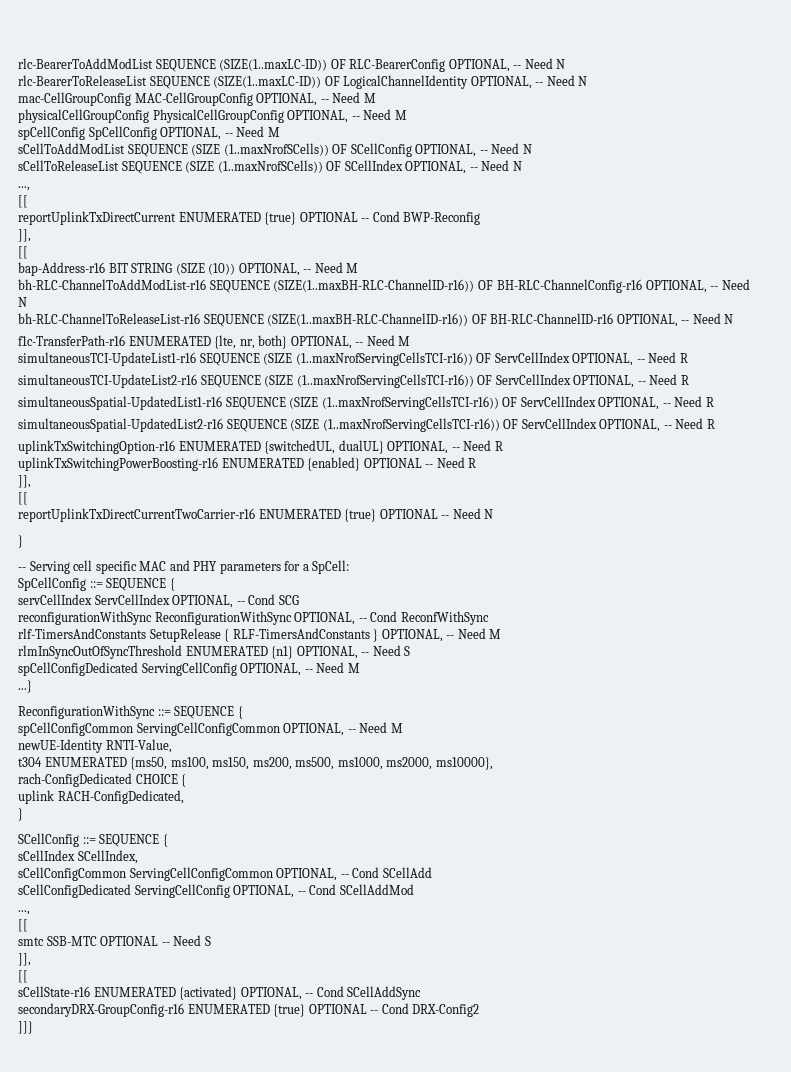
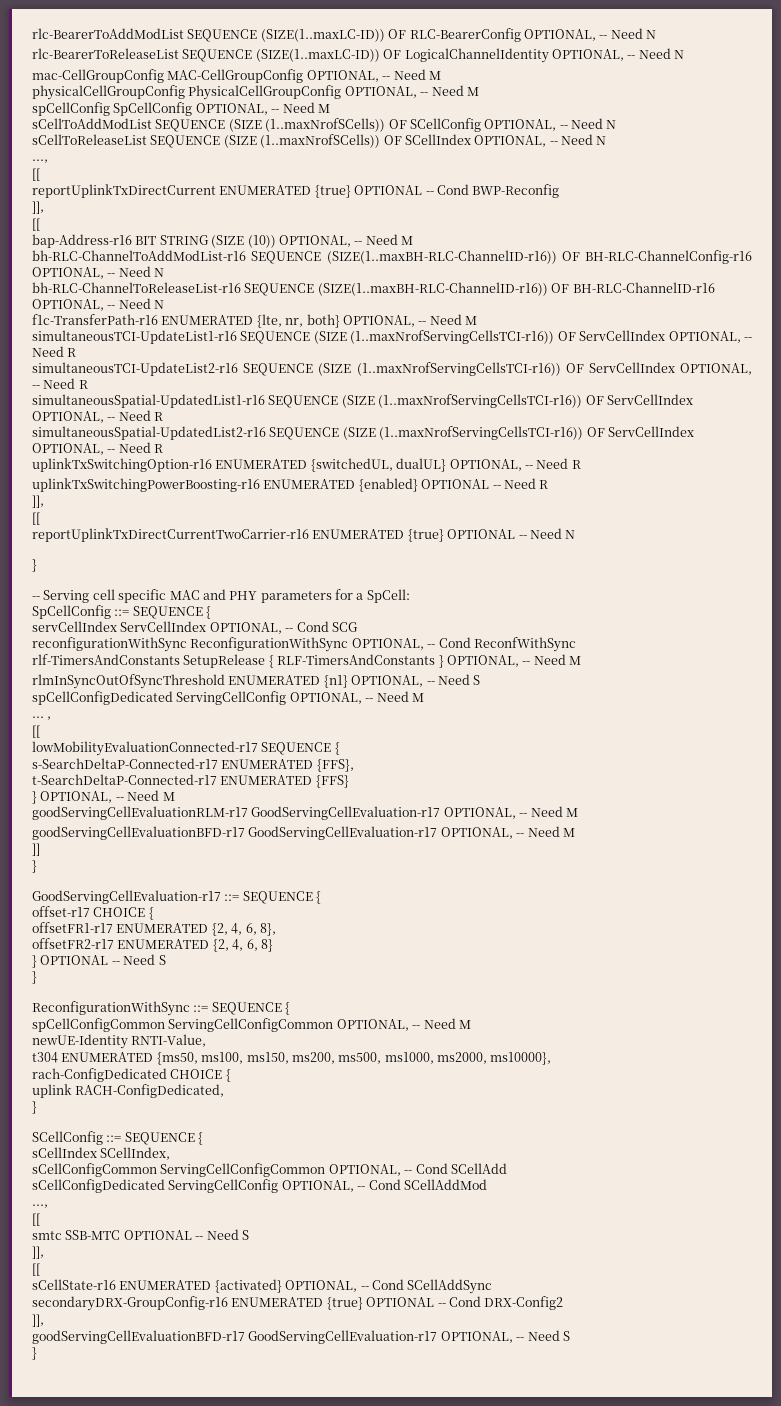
[18,680,32,693] ...} -> [32,716,52,720] [32,725,40,738] [32,741,340,756] [32,758,354,772] [32,774,349,788] [32,790,175,804] [32,806,578,820] [32,826,575,840] [32,843,40,856] [32,860,37,873] [32,890,322,904] [32,906,154,920] [32,922,276,936] [32,938,273,952] [32,954,166,968] [32,971,37,984] ... , // [[ // lowMobilityEvaluationConnected-r17 SEQUENCE { // s-SearchDeltaP-Connected-r17 ENUMERATED {FFS}, // t-SearchDeltaP-Connected-r17 ENUMERATED {FFS} // } OPTIONAL, -- Need M // goodServingCellEvaluationRLM-r17 GoodServingCellEvaluation-r17 OPTIONAL, -- Need M // goodServingCellEvaluationBFD-r17 GoodServingCellEvaluation-r17 OPTIONAL, -- Need M // ]] // } // GoodServingCellEvaluation-r17 ::= SEQUENCE { // offset-r17 CHOICE { // offsetFR1-r17 ENUMERATED {2, 4, 6, 8}, // offsetFR2-r17 ENUMERATED {2, 4, 6, 8} // } OPTIONAL -- Need S // }
[18,1021,33,1034] ]]} -> [32,1314,44,1327] [32,1330,570,1344] [32,1347,37,1360] ]], // goodServingCellEvaluationBFD-r17 GoodServingCellEvaluation-r17 OPTIONAL, -- Need S // }

